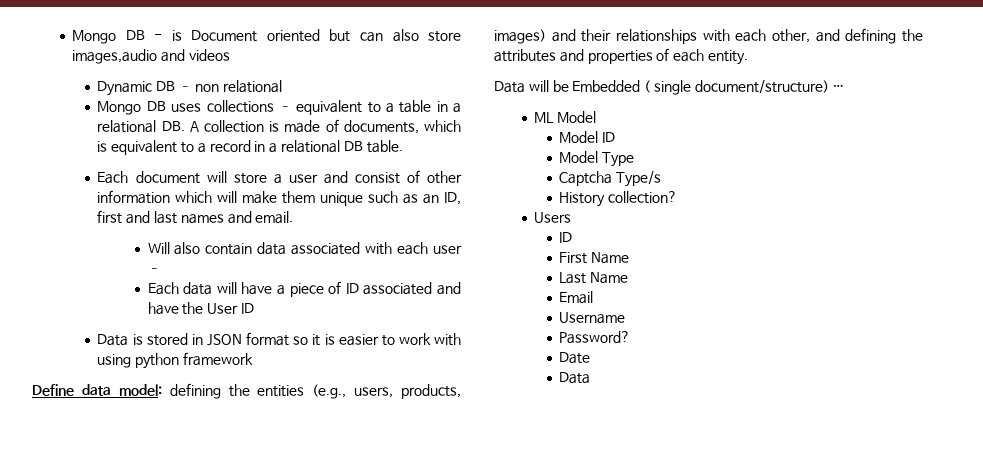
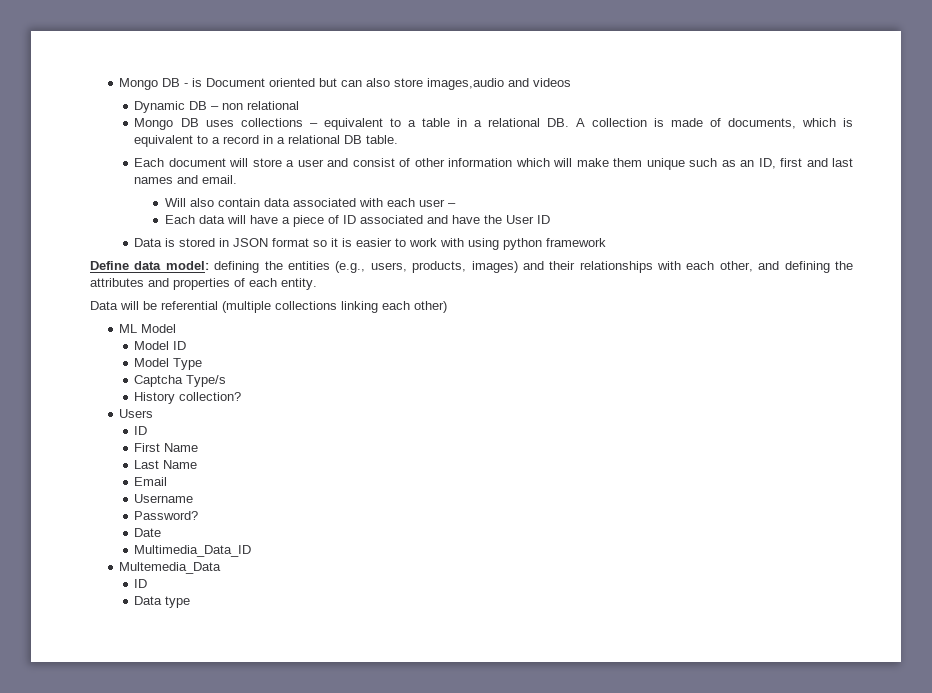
[572,80,845,95] Embedded ( single document/structure) … -> [161,301,447,313] referential (multiple collections linking each other)
[559,372,591,384] // Data -> [134,545,252,557] [119,562,222,574] [134,579,148,588] [134,596,191,608] // Multimedia_Data_ID // Multemedia_Data // ID // Data type

